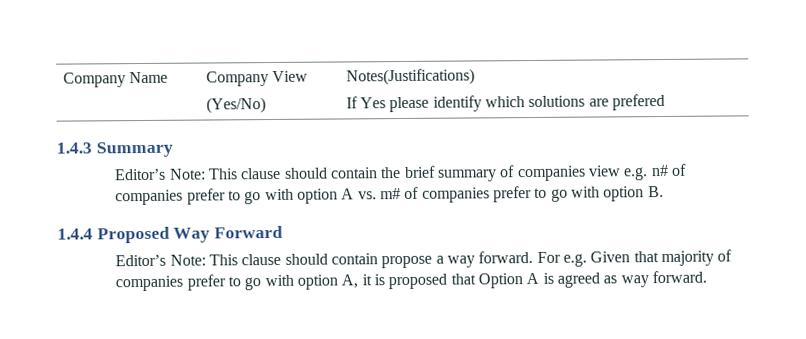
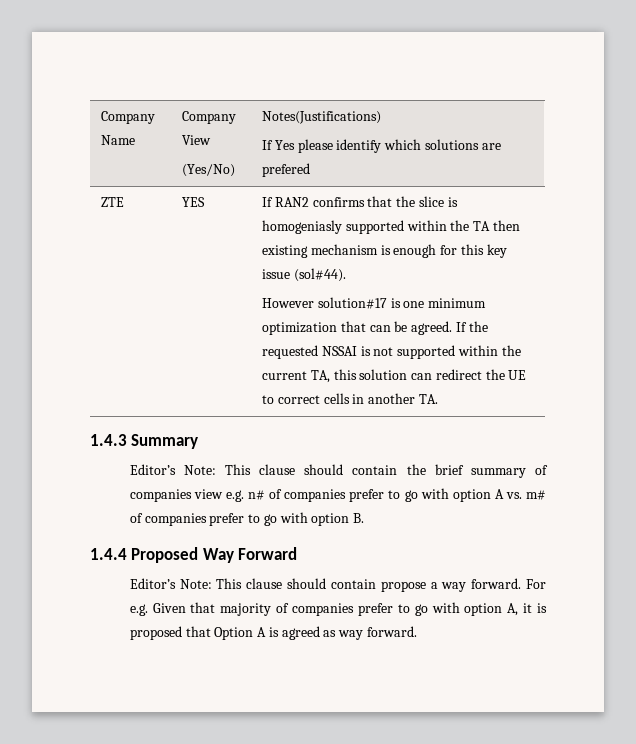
(665, 102) none -> [100,197,124,207] [181,197,205,207] [261,196,458,207] [261,220,520,234] [261,244,507,258] [261,268,346,282] [261,297,487,309] [261,321,488,335] [261,345,521,359] [261,369,527,383] [261,393,438,404] // ZTE | YES | If RAN2 confirms that the slice is homogeniasly supported within the TA then existing mechanism is enough for this key issue (sol#44). // However solution#17 is one minimum optimization that can be agreed. If the requested NSSAI is not supported within the current TA, this solution can redirect the UE to correct cells in another TA.

